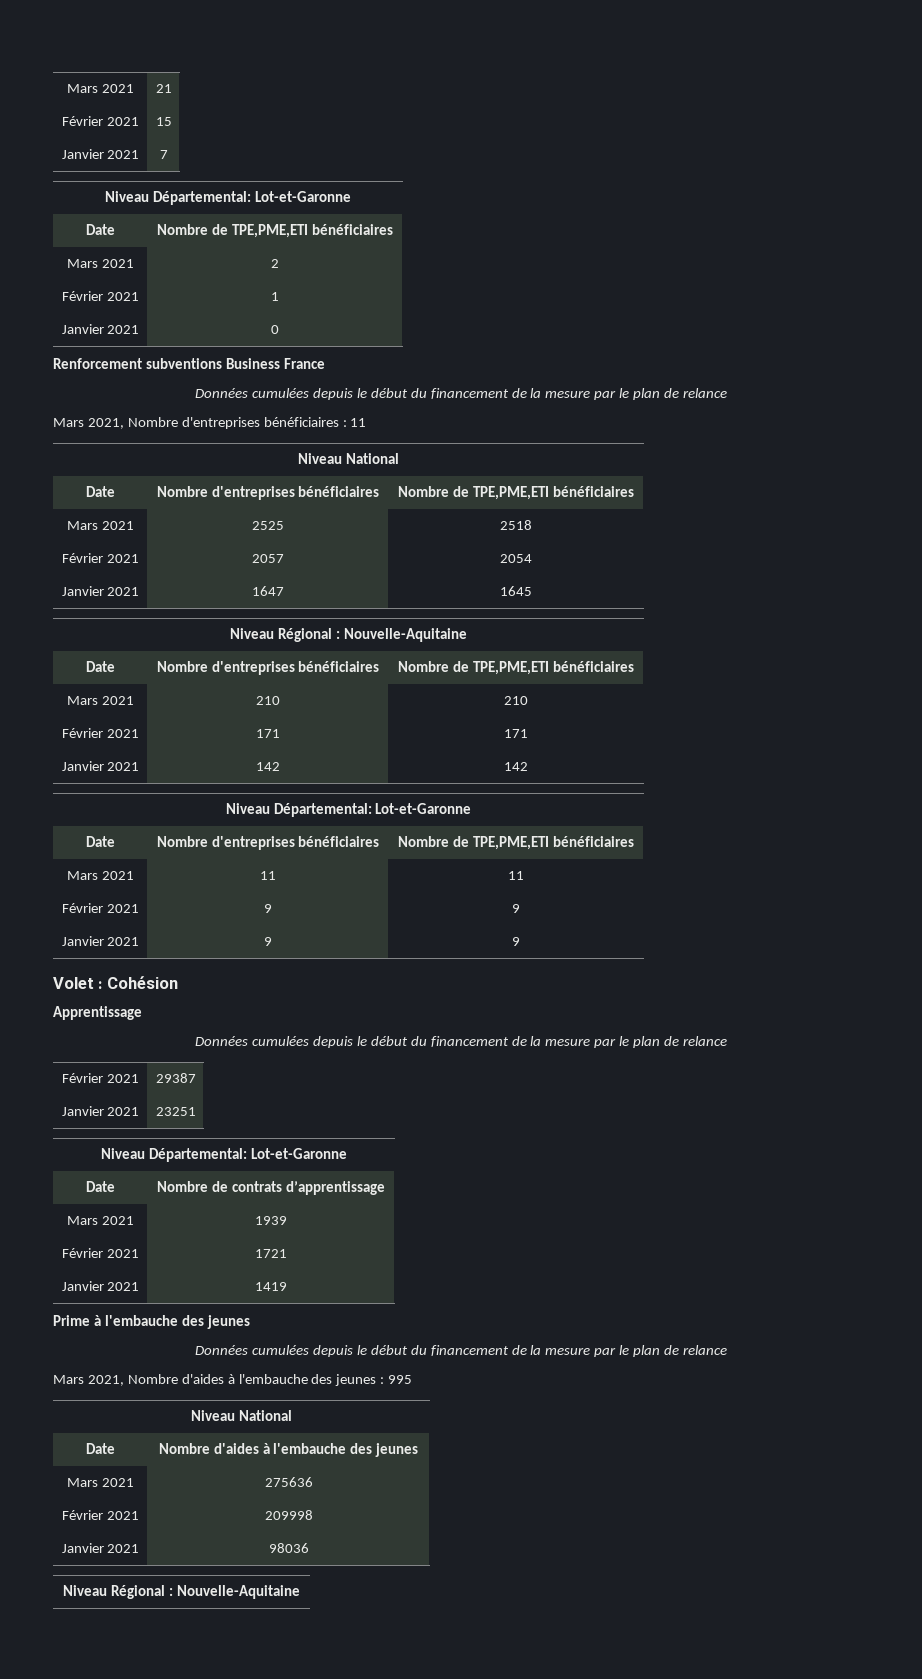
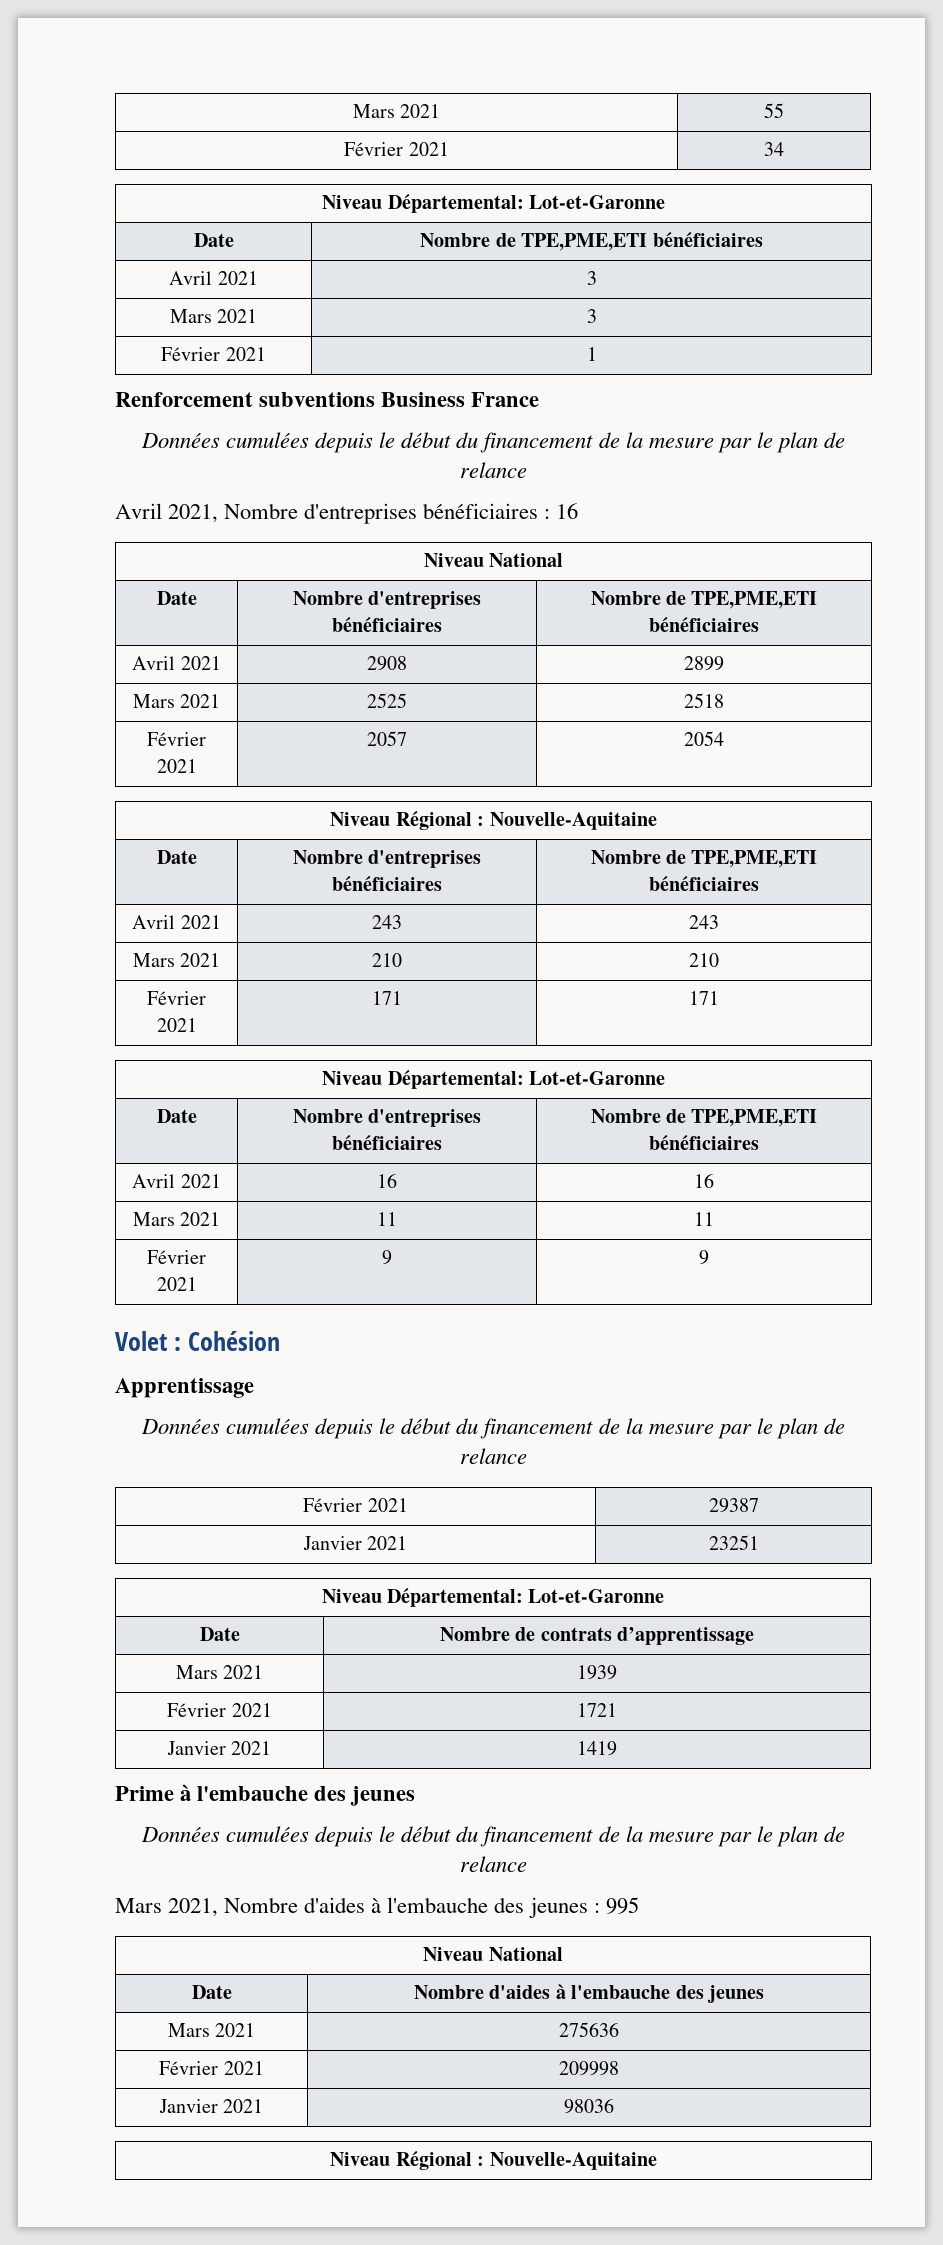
[67,84,134,93] [155,84,172,93] [62,116,139,126] [155,117,172,126] [61,149,140,159] [159,150,168,159] Mars 2021 | 21 // Février 2021 | 15 // Janvier 2021 | 7 -> [352,104,441,118] [764,103,784,118] [344,142,449,156] [764,142,784,156] Mars 2021 | 55 // Février 2021 | 34
[67,259,134,268] [271,259,279,268] // Mars 2021 | 2 -> [169,271,258,285] [586,271,597,285] [169,309,258,323] [586,309,597,323] // Avril 2021 | 3 // Mars 2021 | 3
[61,324,140,334] [271,325,279,334] // Janvier 2021 | 0 -> (597, 354) none
[53,418,84,427] Mars -> [115,503,162,519] Avril
[350,418,367,427] 11 -> [556,503,579,519] 16
(634, 491) none -> [132,656,221,670] [367,656,407,671] [684,656,724,671] // Avril 2021 | 2908 | 2899
[61,586,140,596] [252,586,284,596] [500,586,532,596] // Janvier 2021 | 1647 | 1645 -> (724, 738) none
(634, 666) none -> [132,915,221,929] [372,915,402,929] [689,915,719,929] // Avril 2021 | 243 | 243
[61,761,140,771] [256,762,280,771] [504,762,528,771] // Janvier 2021 | 142 | 142 -> (719, 998) none
(634, 841) none -> [132,1174,221,1188] [377,1173,397,1188] [694,1173,714,1188] // Avril 2021 | 16 | 16
[61,936,140,946] [264,937,272,946] [512,937,520,946] // Janvier 2021 | 9 | 9 -> (709, 1257) none

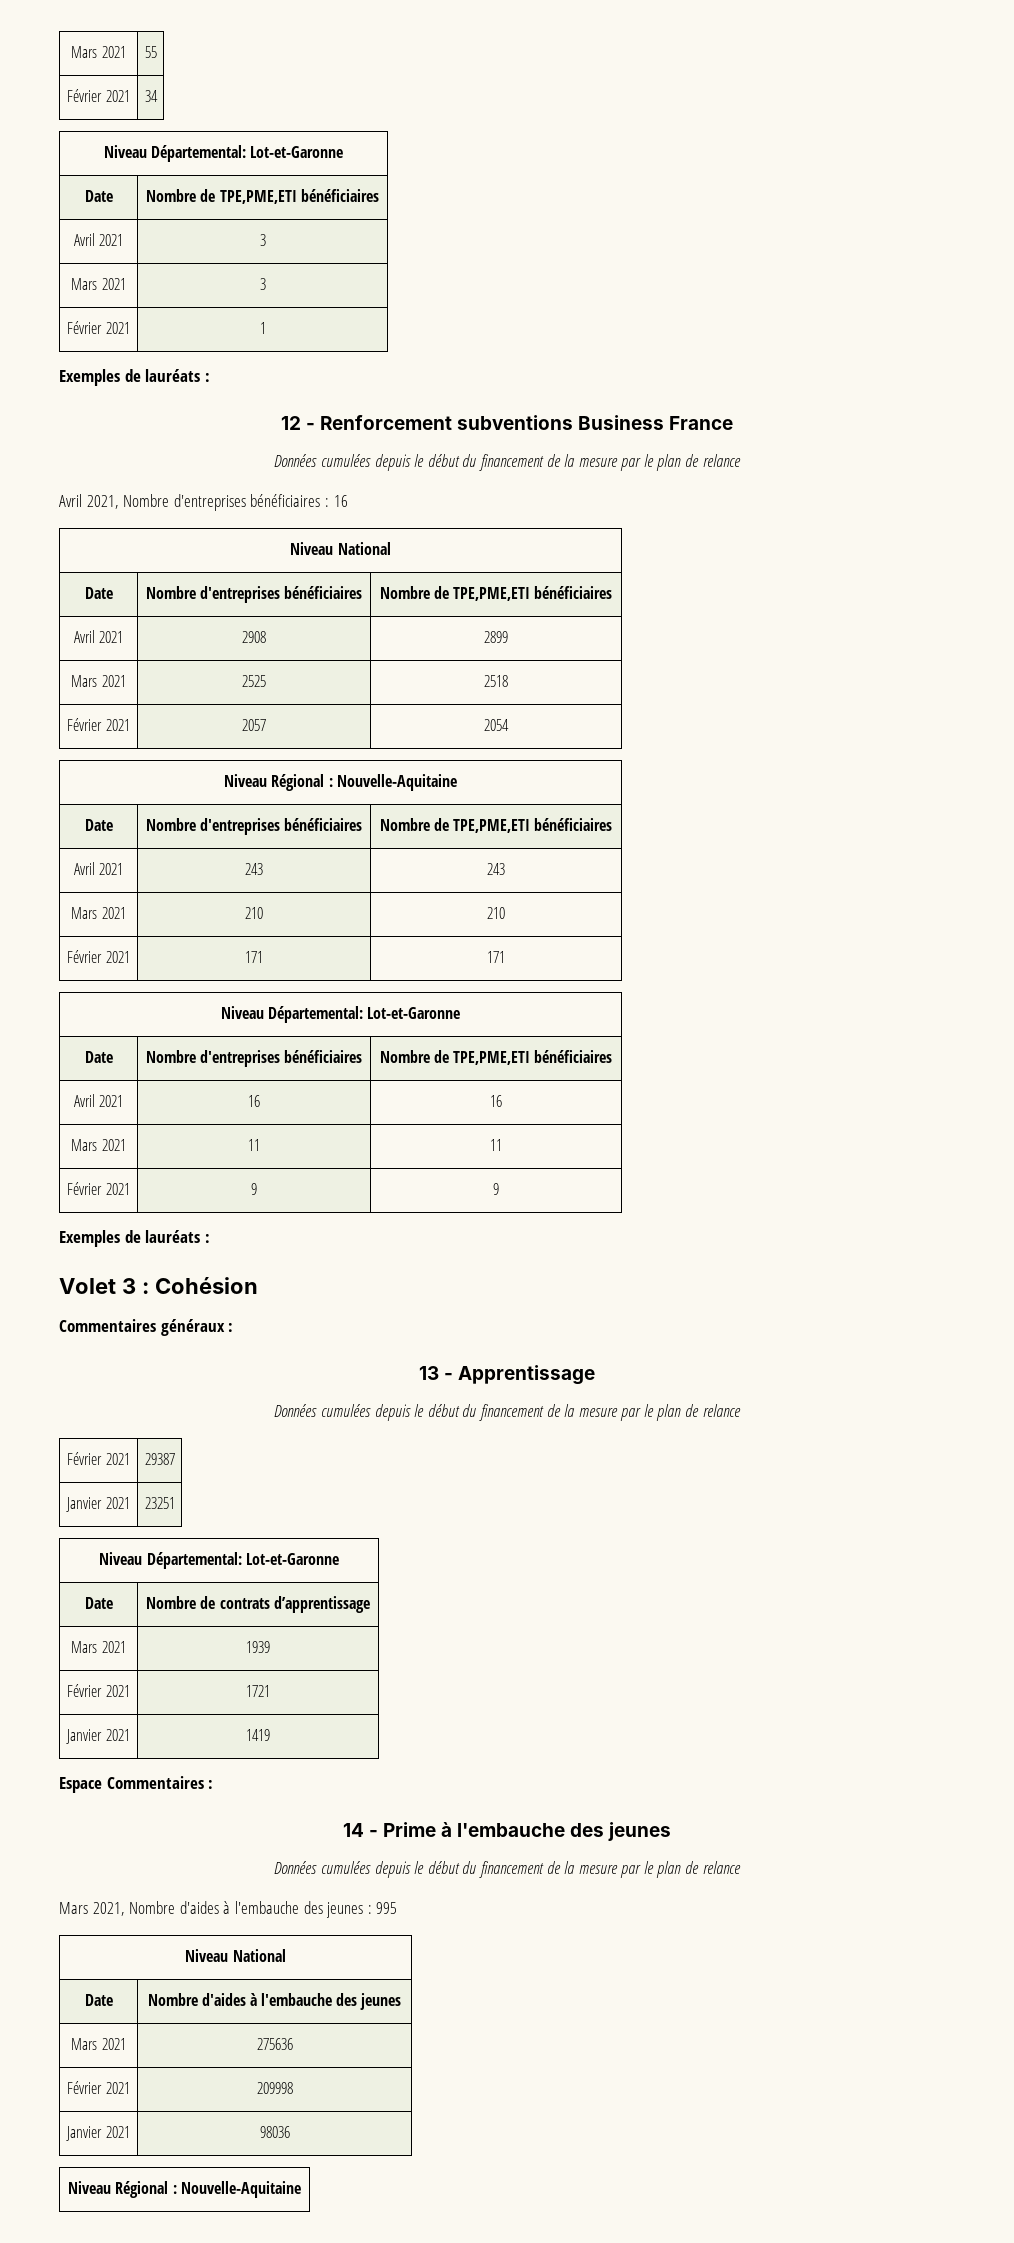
(597, 354) none -> [59,369,210,386] [280,416,315,430] Exemples de lauréats : // 12 -
(709, 1257) none -> [59,1230,210,1247] // Exemples de lauréats :
(167, 1341) none -> [121,1278,136,1294] 3
(281, 1341) none -> [59,1319,234,1336] [418,1366,453,1380] Commentaires généraux : // 13 -
(617, 1748) none -> [59,1776,214,1793] [342,1823,378,1837] Espace Commentaires : // 14 -

